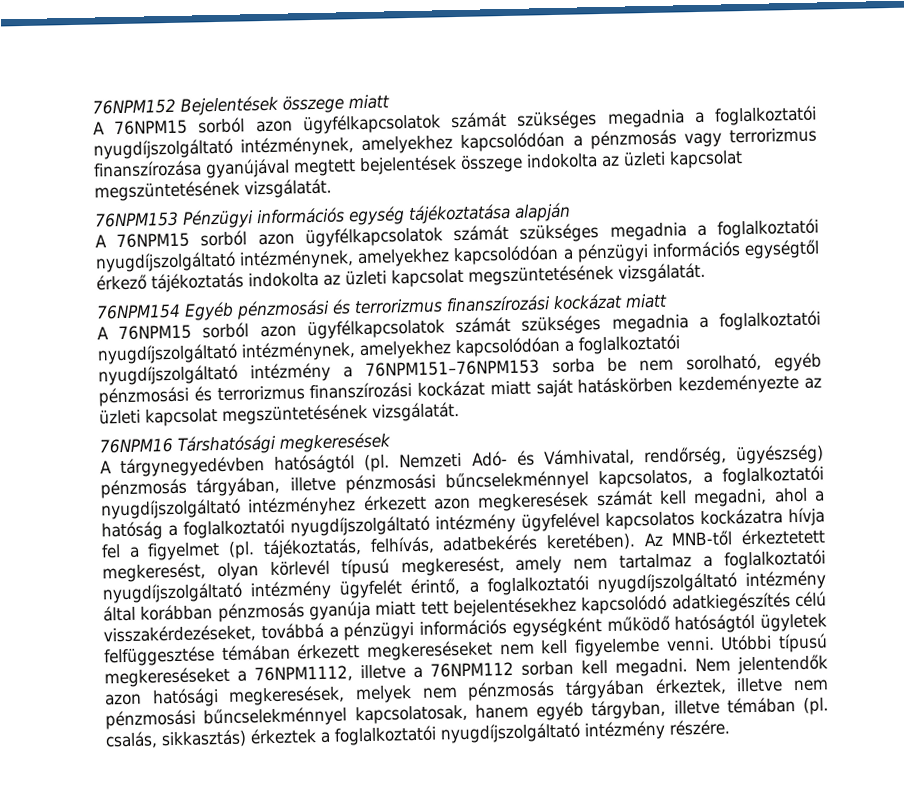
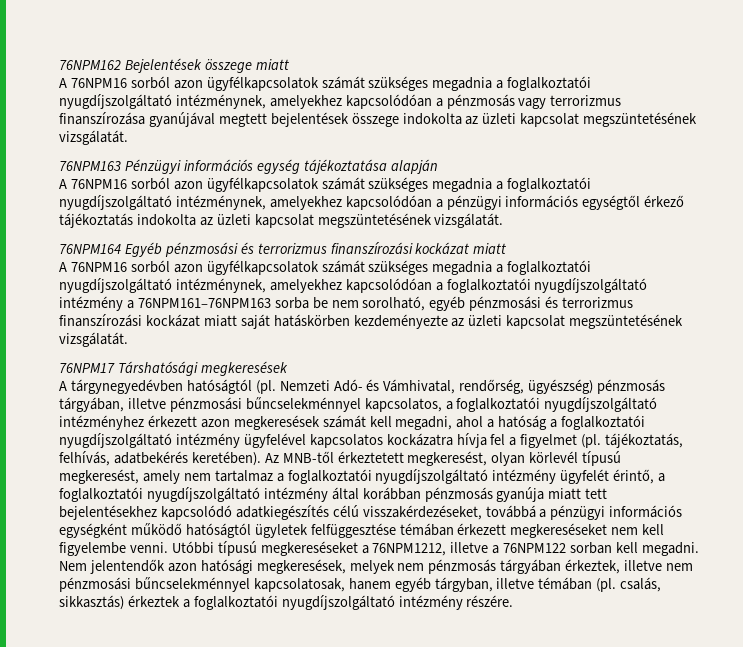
[92,98,176,115] 76NPM152 -> [59,60,121,70] 76NPM162
[114,119,189,136] 76NPM15 -> [70,78,127,88] 76NPM16
[95,211,179,228] 76NPM153 -> [59,161,121,171] 76NPM163
[116,232,191,249] 76NPM15 -> [70,179,127,189] 76NPM16
[96,303,181,320] 76NPM154 -> [59,244,121,254] 76NPM164
[118,324,193,341] 76NPM15 -> [70,262,127,272] 76NPM16
[365,359,540,377] 76NPM151–76NPM153 -> [137,298,271,308] 76NPM161–76NPM163
[99,437,173,454] 76NPM16 -> [59,363,115,373] 76NPM17
[254,665,353,683] 76NPM1112, -> [372,543,447,556] 76NPM1212,
[430,661,514,678] 76NPM112 -> [503,543,567,553] 76NPM122

